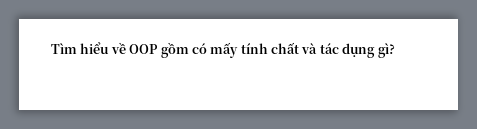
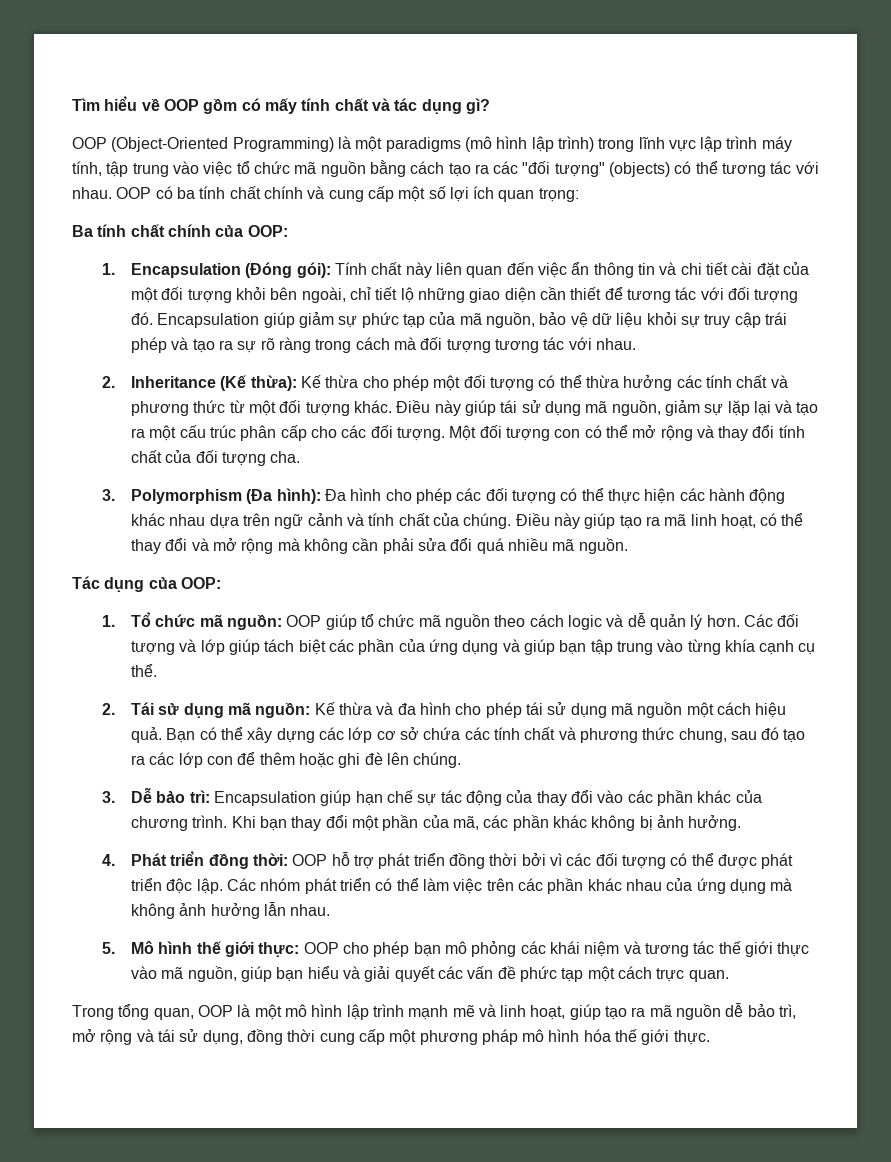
(395, 50) none -> [72,136,792,152] [72,160,819,177] [72,186,579,202] [72,224,288,237] [101,262,809,278] [131,287,799,303] [131,312,787,328] [131,337,636,353] [101,375,788,391] [131,400,819,416] [131,425,805,441] [131,450,301,466] [101,488,786,504] [131,513,804,529] [131,538,628,554] [72,576,221,592] [101,612,800,630] [131,639,816,655] [131,664,158,677] [101,702,787,718] [131,727,806,743] [131,752,462,768] [101,788,762,806] [131,815,742,831] [101,851,794,869] [131,878,793,894] [131,902,331,919] [101,941,810,957] [131,966,729,982] [72,1003,797,1020] [72,1029,710,1045] // OOP (Object-Oriented Programming) là một paradigms (mô hình lập trình) trong lĩnh vực lập trình máy tính, tập trung vào việc tổ chức mã nguồn bằng cách tạo ra các "đối tượng" (objects) có thể tương tác với nhau. OOP có ba tính chất chính và cung cấp một số lợi ích quan trọng: // Ba tính chất chính của OOP: // 1. Encapsulation (Đóng gói): Tính chất này liên quan đến việc ẩn thông tin và chi tiết cài đặt của một đối tượng khỏi bên ngoài, chỉ tiết lộ những giao diện cần thiết để tương tác với đối tượng đó. Encapsulation giúp giảm sự phức tạp của mã nguồn, bảo vệ dữ liệu khỏi sự truy cập trái phép và tạo ra sự rõ ràng trong cách mà đối tượng tương tác với nhau. // 2. Inheritance (Kế thừa): Kế thừa cho phép một đối tượng có thể thừa hưởng các tính chất và phương thức từ một đối tượng khác. Điều này giúp tái sử dụng mã nguồn, giảm sự lặp lại và tạo ra một cấu trúc phân cấp cho các đối tượng. Một đối tượng con có thể mở rộng và thay đổi tính chất của đối tượng cha. // 3. Polymorphism (Đa hình): Đa hình cho phép các đối tượng có thể thực hiện các hành động khác nhau dựa trên ngữ cảnh và tính chất của chúng. Điều này giúp tạo ra mã linh hoạt, có thể thay đổi và mở rộng mà không cần phải sửa đổi quá nhiều mã nguồn. // Tác dụng của OOP: // 1. Tổ chức mã nguồn: OOP giúp tổ chức mã nguồn theo cách logic và dễ quản lý hơn. Các đối tượng và lớp giúp tách biệt các phần của ứng dụng và giúp bạn tập trung vào từng khía cạnh cụ thể. // 2. Tái sử dụng mã nguồn: Kế thừa và đa hình cho phép tái sử dụng mã nguồn một cách hiệu quả. Bạn có thể xây dựng các lớp cơ sở chứa các tính chất và phương thức chung, sau đó tạo ra các lớp con để thêm hoặc ghi đè lên chúng. // 3. Dễ bảo trì: Encapsulation giúp hạn chế sự tác động của thay đổi vào các phần khác của chương trình. Khi bạn thay đổi một phần của mã, các phần khác không bị ảnh hưởng. // 4. Phát triển đồng thời: OOP hỗ trợ phát triển đồng thời bởi vì các đối tượng có thể được phát triển độc lập. Các nhóm phát triển có thể làm việc trên các phần khác nhau của ứng dụng mà không ảnh hưởng lẫn nhau. // 5. Mô hình thế giới thực: OOP cho phép bạn mô phỏng các khái niệm và tương tác thế giới thực vào mã nguồn, giúp bạn hiểu và giải quyết các vấn đề phức tạp một cách trực quan. // Trong tổng quan, OOP là một mô hình lập trình mạnh mẽ và linh hoạt, giúp tạo ra mã nguồn dễ bảo trì, mở rộng và tái sử dụng, đồng thời cung cấp một phương pháp mô hình hóa thế giới thực.

